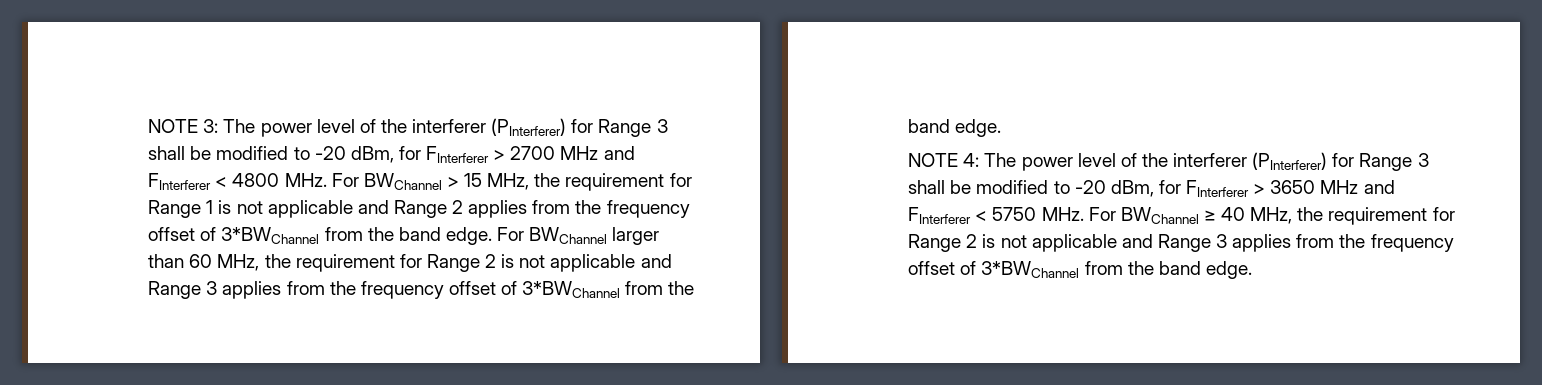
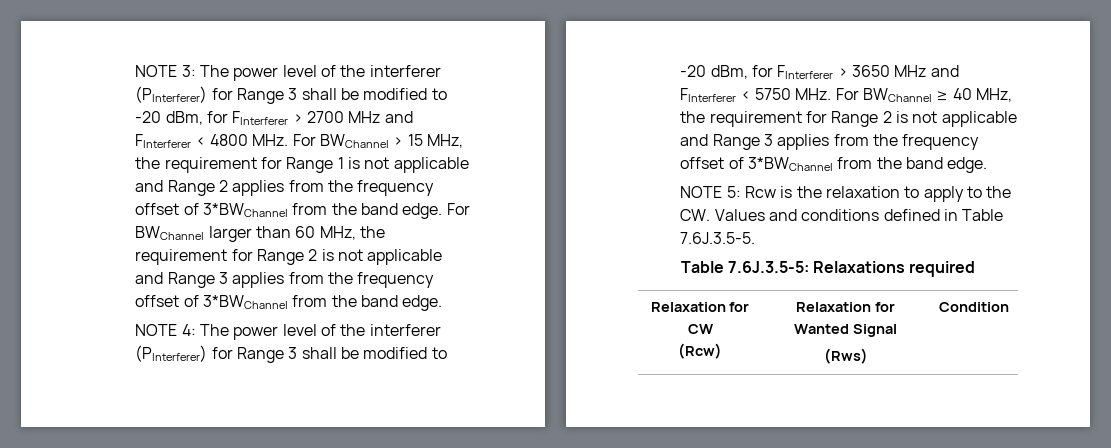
(1252, 270) none -> [680,186,1012,202] [680,209,1004,221] [680,232,756,244] [680,261,976,277] [650,302,750,312] [687,324,713,334] [678,343,722,359] [796,302,895,312] [794,324,897,337] [823,348,868,364] [938,302,1009,312] // NOTE 5: Rcw is the relaxation to apply to the CW. Values and conditions defined in Table 7.6J.3.5-5. // Table 7.6J.3.5-5: Relaxations required // Relaxation for CW // (Rcw) | Relaxation for Wanted Signal // (Rws) | Condition

